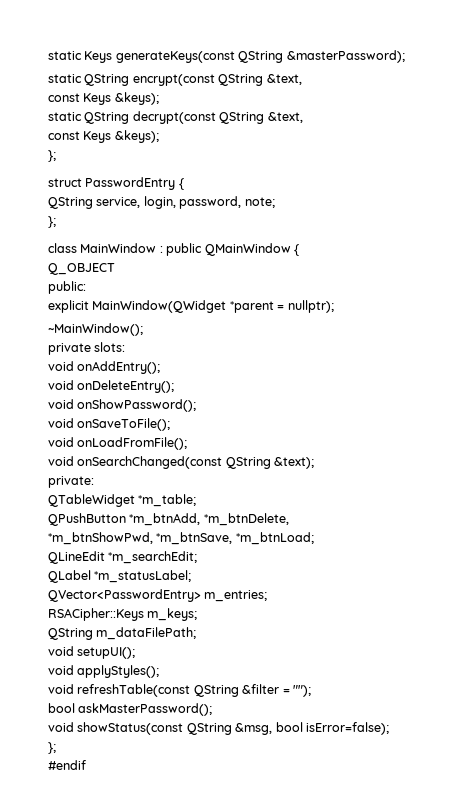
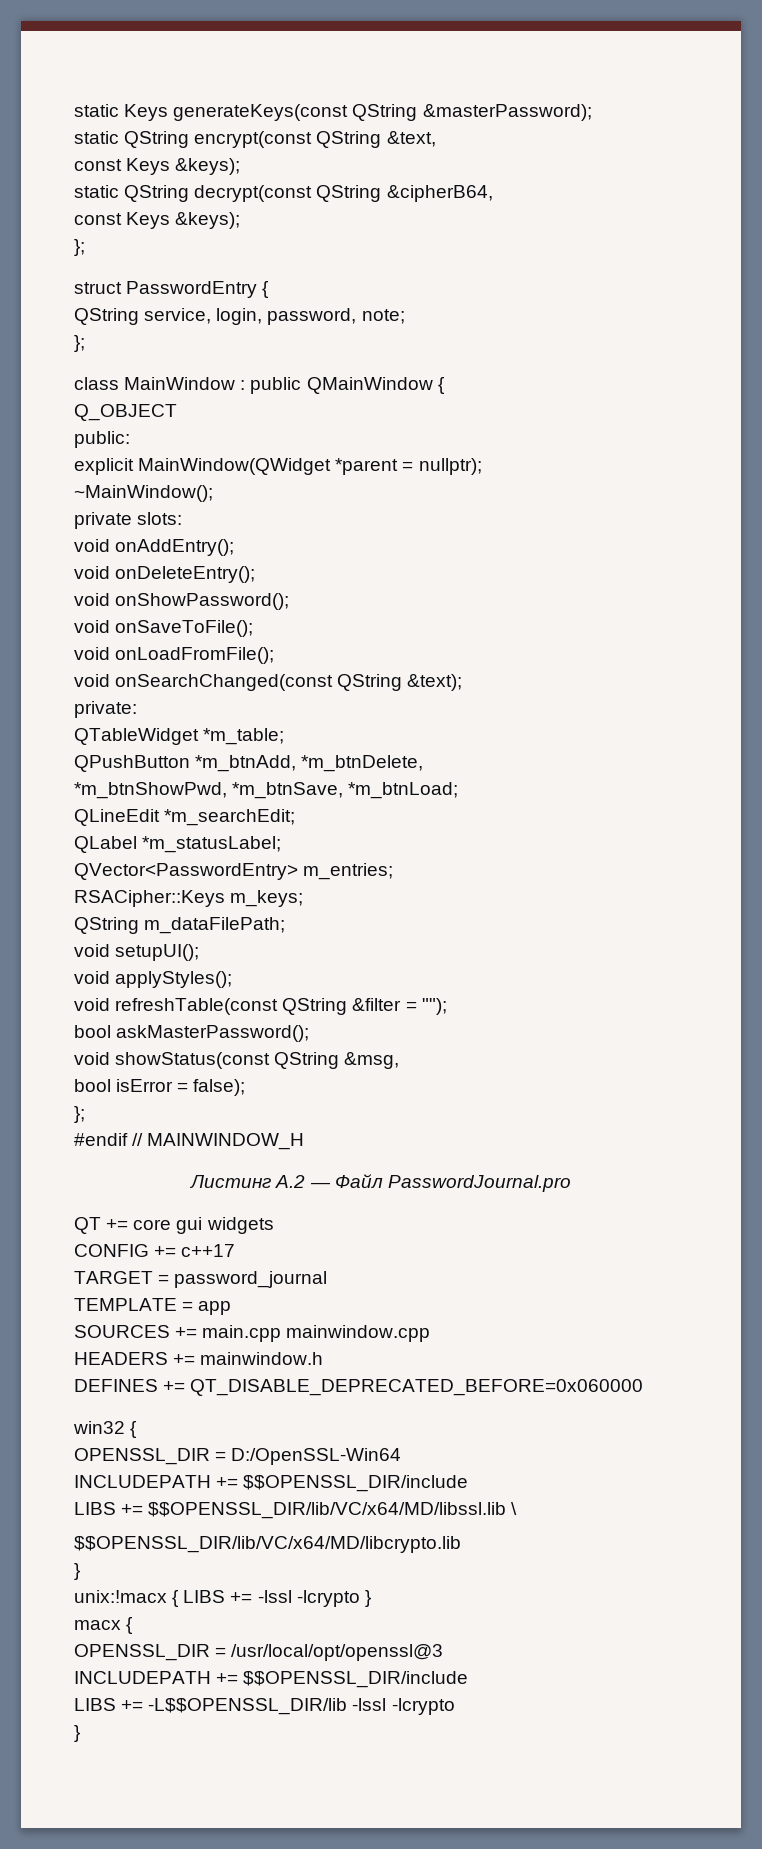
[267,112,303,123] &text, -> [386,185,493,202] &cipherB64,
[275,722,389,735] [48,742,56,754] [48,760,86,770] bool isError=false); // }; // #endif -> [74,1079,246,1096] [74,1106,85,1123] [74,1133,305,1150] [189,1174,571,1192] [74,1217,274,1234] [74,1244,236,1257] [74,1271,328,1288] [74,1298,232,1315] [74,1325,431,1342] [74,1352,324,1365] [74,1379,644,1396] [73,1421,138,1438] [74,1448,402,1465] [74,1475,469,1492] [74,1502,518,1519] [74,1536,461,1553] [74,1563,80,1580] [74,1590,371,1607] [74,1617,134,1634] [74,1644,444,1661] [74,1671,469,1688] [74,1698,455,1715] [74,1725,80,1742] // bool isError = false); // }; // #endif // MAINWINDOW_H // Листинг А.2 — Файл PasswordJournal.pro // QT += core gui widgets // CONFIG += c++17 // TARGET = password_journal // TEMPLATE = app // SOURCES += main.cpp mainwindow.cpp // HEADERS += mainwindow.h // DEFINES += QT_DISABLE_DEPRECATED_BEFORE=0x060000 // win32 { // OPENSSL_DIR = D:/OpenSSL-Win64 // INCLUDEPATH += $$OPENSSL_DIR/include // LIBS += $$OPENSSL_DIR/lib/VC/x64/MD/libssl.lib \ // $$OPENSSL_DIR/lib/VC/x64/MD/libcrypto.lib // } // unix:!macx { LIBS += -lssl -lcrypto } // macx { // OPENSSL_DIR = /usr/local/opt/openssl@3 // INCLUDEPATH += $$OPENSSL_DIR/include // LIBS += -L$$OPENSSL_DIR/lib -lssl -lcrypto // }

